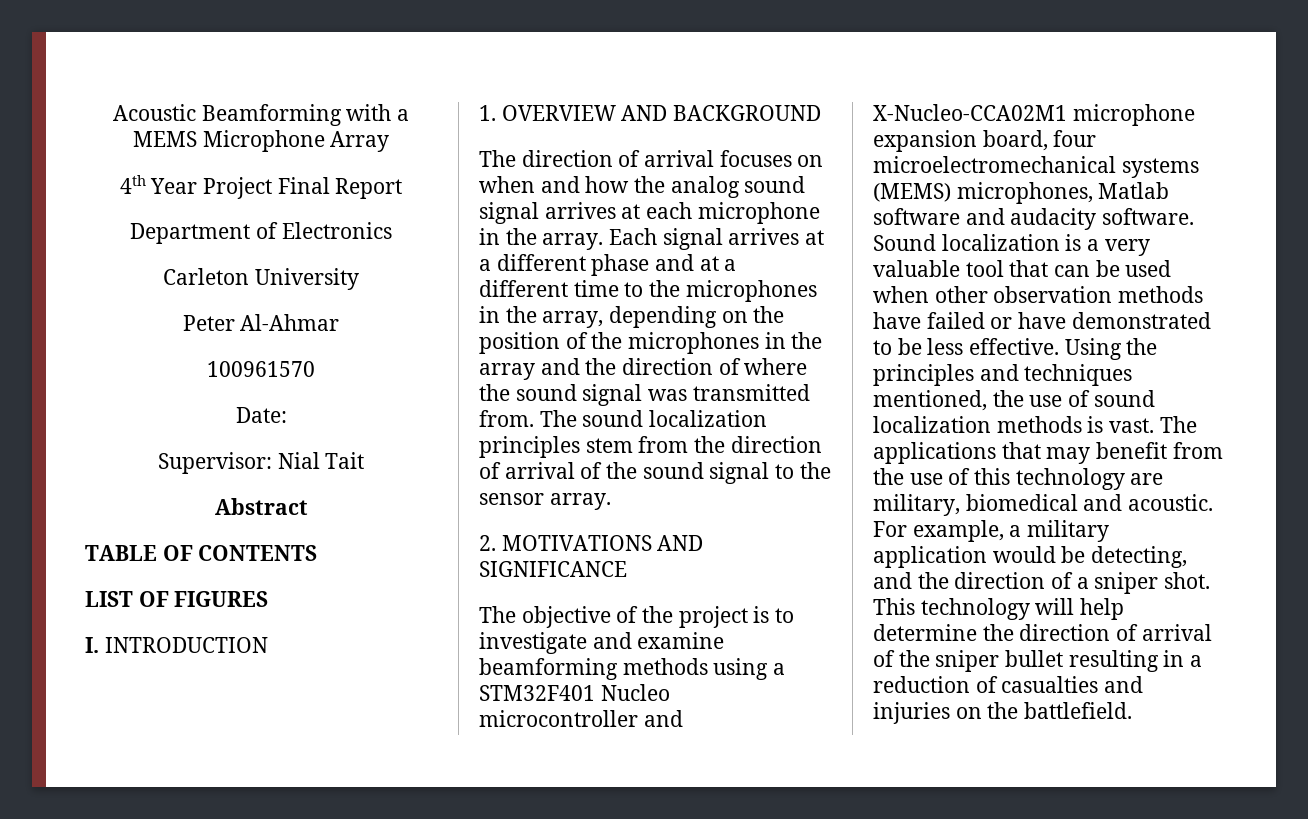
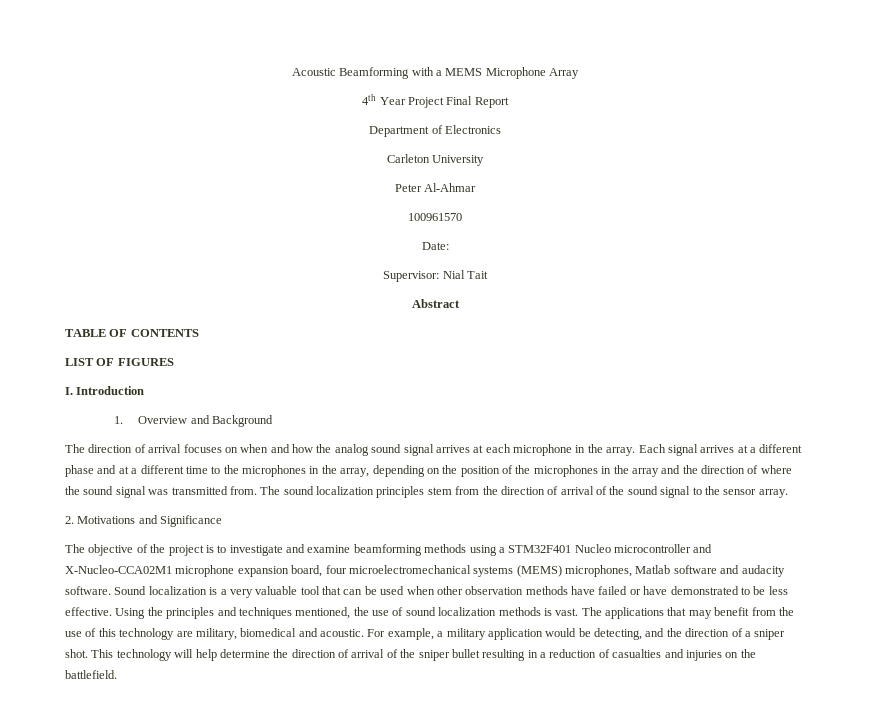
[104,637,268,653] [479,105,822,121] INTRODUCTION // 1. OVERVIEW AND BACKGROUND -> [76,386,145,395] [113,415,273,427] Introduction // 1. Overview and Background
[501,535,704,551] [479,561,627,577] MOTIVATIONS AND SIGNIFICANCE -> [77,515,223,527] Motivations and Significance

